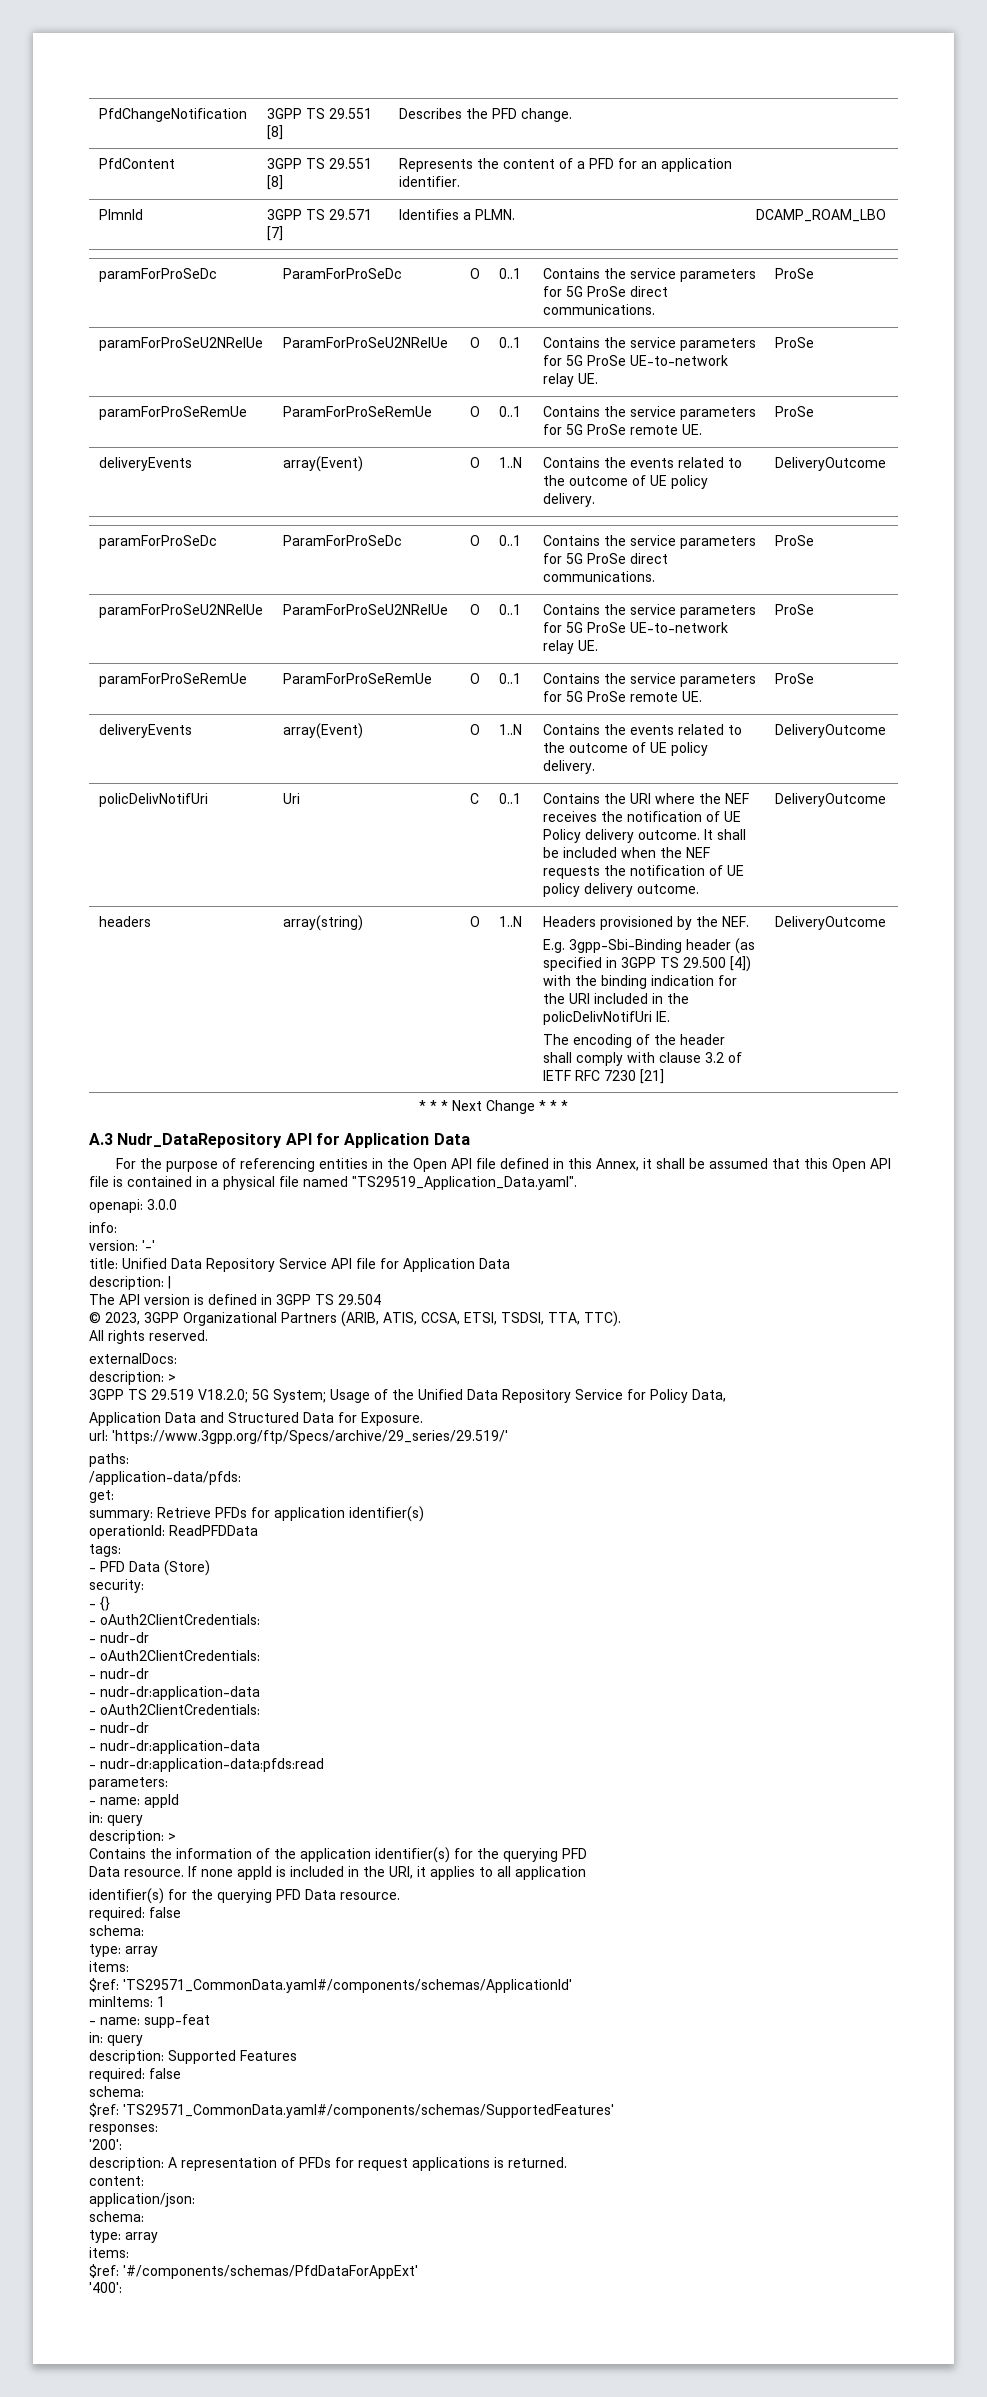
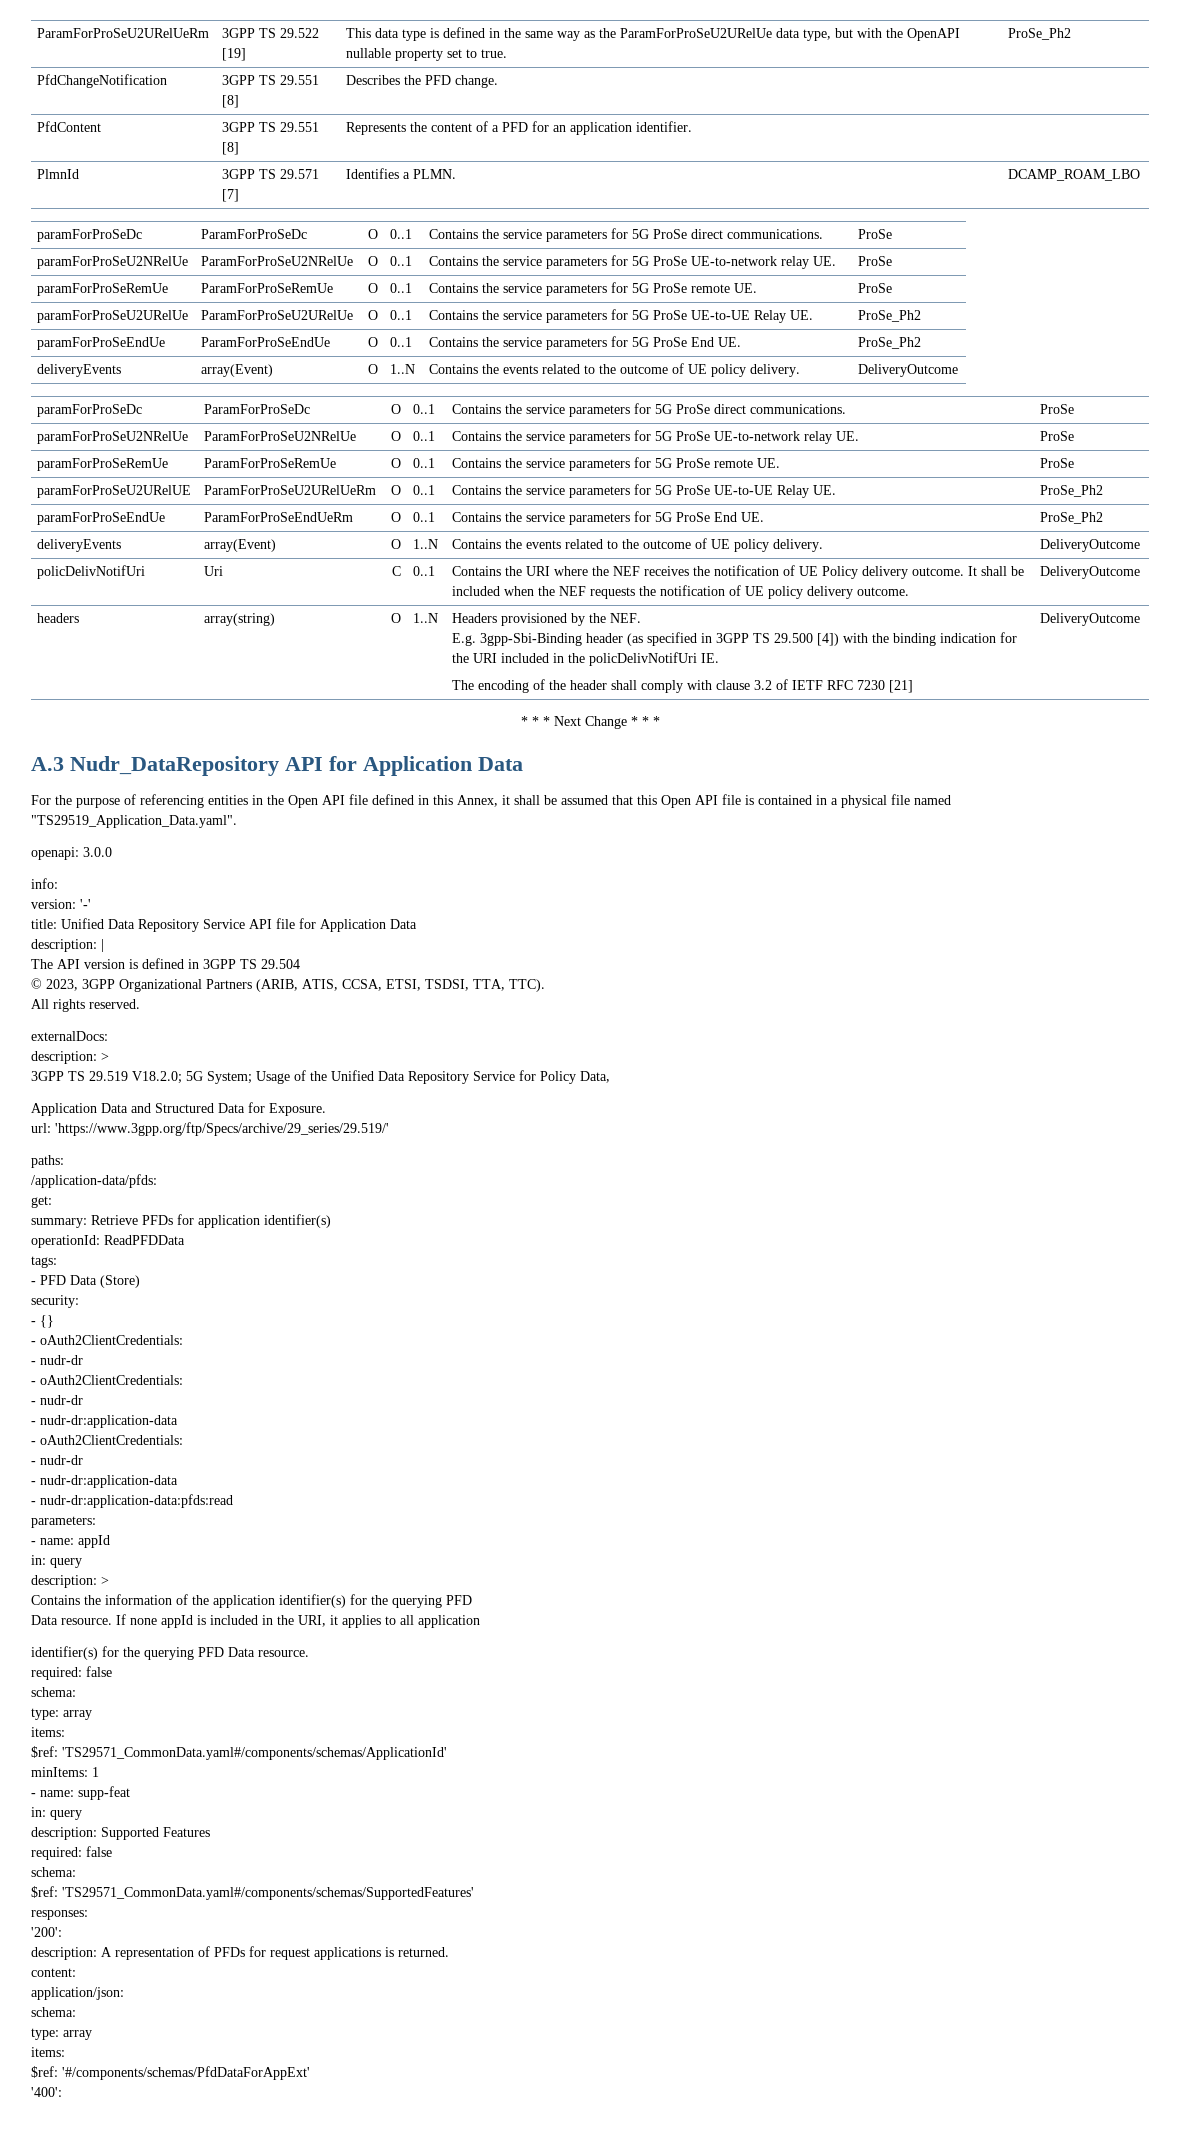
(98, 115) none -> [37,28,210,38] [222,28,320,38] [222,48,247,61] [346,27,961,41] [346,48,508,61] [1008,28,1072,40] ParamForProSeU2URelUeRm | 3GPP TS 29.522 [19] | This data type is defined in the same way as the ParamForProSeU2URelUe data type, but with the OpenAPI nullable property set to true. | ProSe_Ph2 //
(814, 411) none -> [37,310,189,323] [201,310,354,320] [368,310,378,320] [390,310,413,320] [429,309,814,323] [858,310,922,322] [37,337,166,350] [201,337,331,347] [368,337,378,347] [390,337,413,347] [429,336,742,350] [858,337,922,349] // paramForProSeU2URelUe | ParamForProSeU2URelUe | O | 0..1 | Contains the service parameters for 5G ProSe UE-to-UE Relay UE. | ProSe_Ph2 // paramForProSeEndUe | ParamForProSeEndUe | O | 0..1 | Contains the service parameters for 5G ProSe End UE. | ProSe_Ph2
(814, 678) none -> [37,485,192,498] [204,485,377,495] [391,485,401,495] [413,485,436,495] [452,484,837,498] [1040,485,1104,497] [37,512,166,525] [204,512,354,522] [391,512,401,522] [413,512,436,522] [452,511,765,525] [1040,512,1104,524] // paramForProSeU2URelUE | ParamForProSeU2URelUeRm | O | 0..1 | Contains the service parameters for 5G ProSe UE-to-UE Relay UE. | ProSe_Ph2 // paramForProSeEndUe | ParamForProSeEndUeRm | O | 0..1 | Contains the service parameters for 5G ProSe End UE. | ProSe_Ph2

